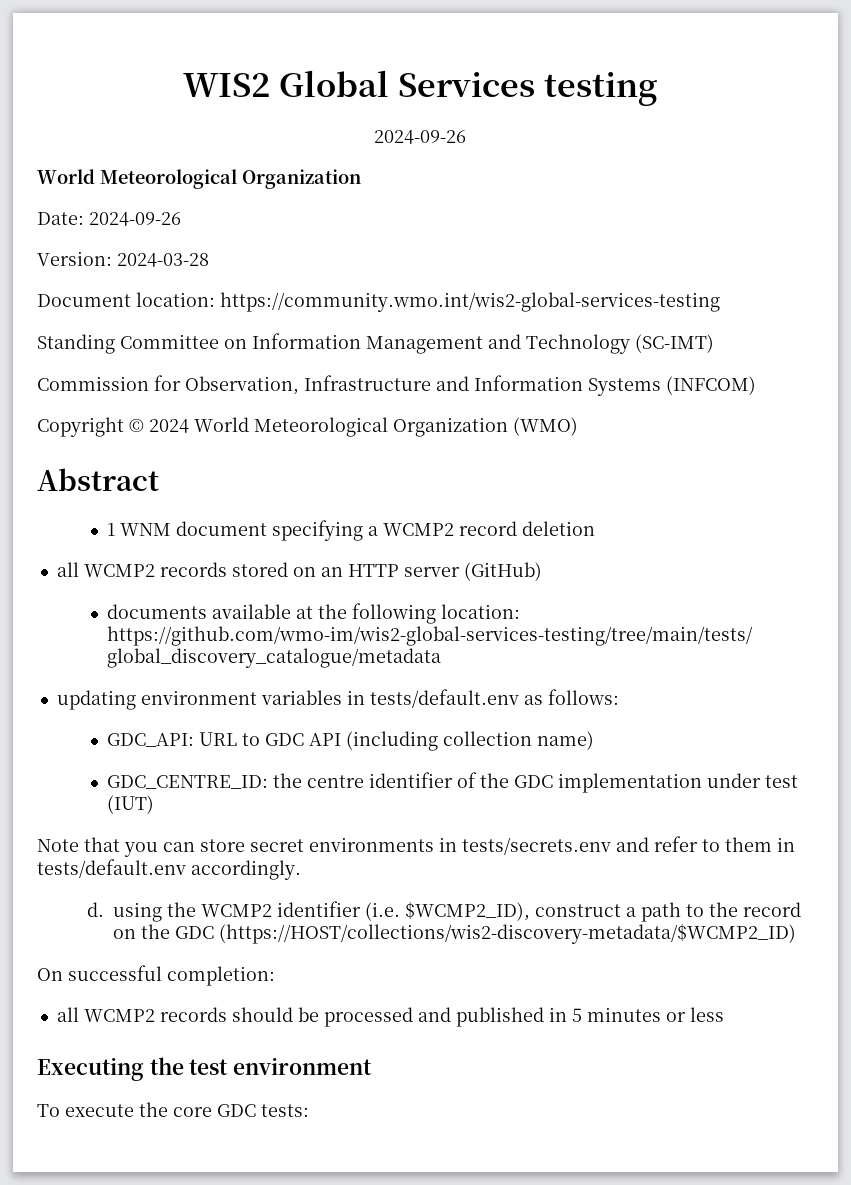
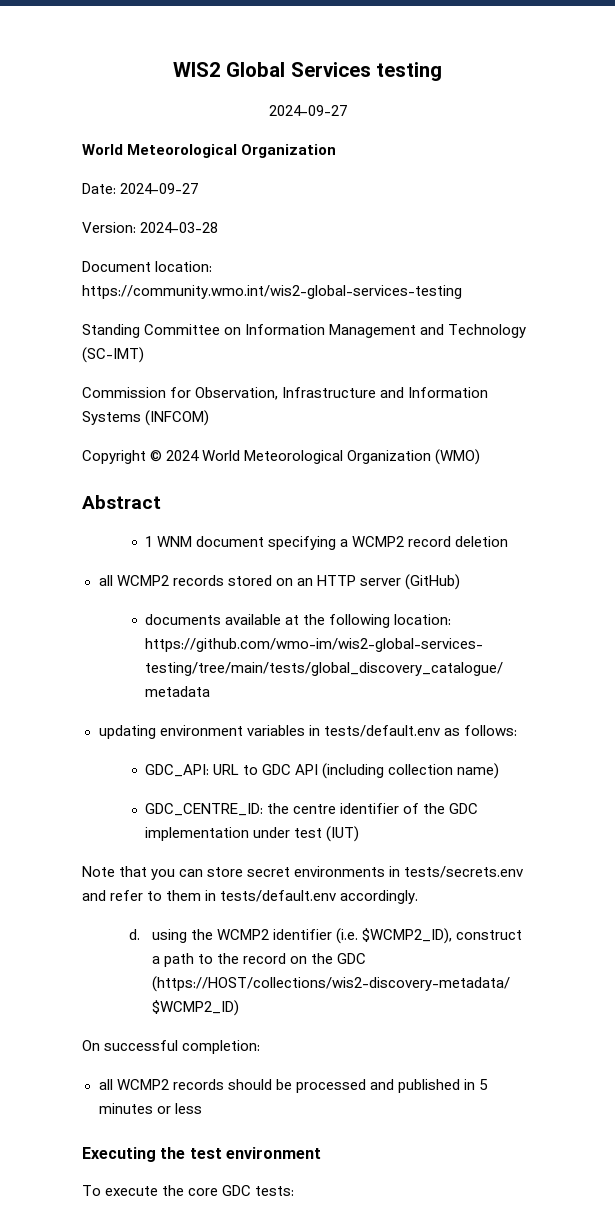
[374,130,466,144] 2024-09-26 -> [268,105,347,116] 2024-09-27
[89,212,181,226] 2024-09-26 -> [120,183,199,194] 2024-09-27

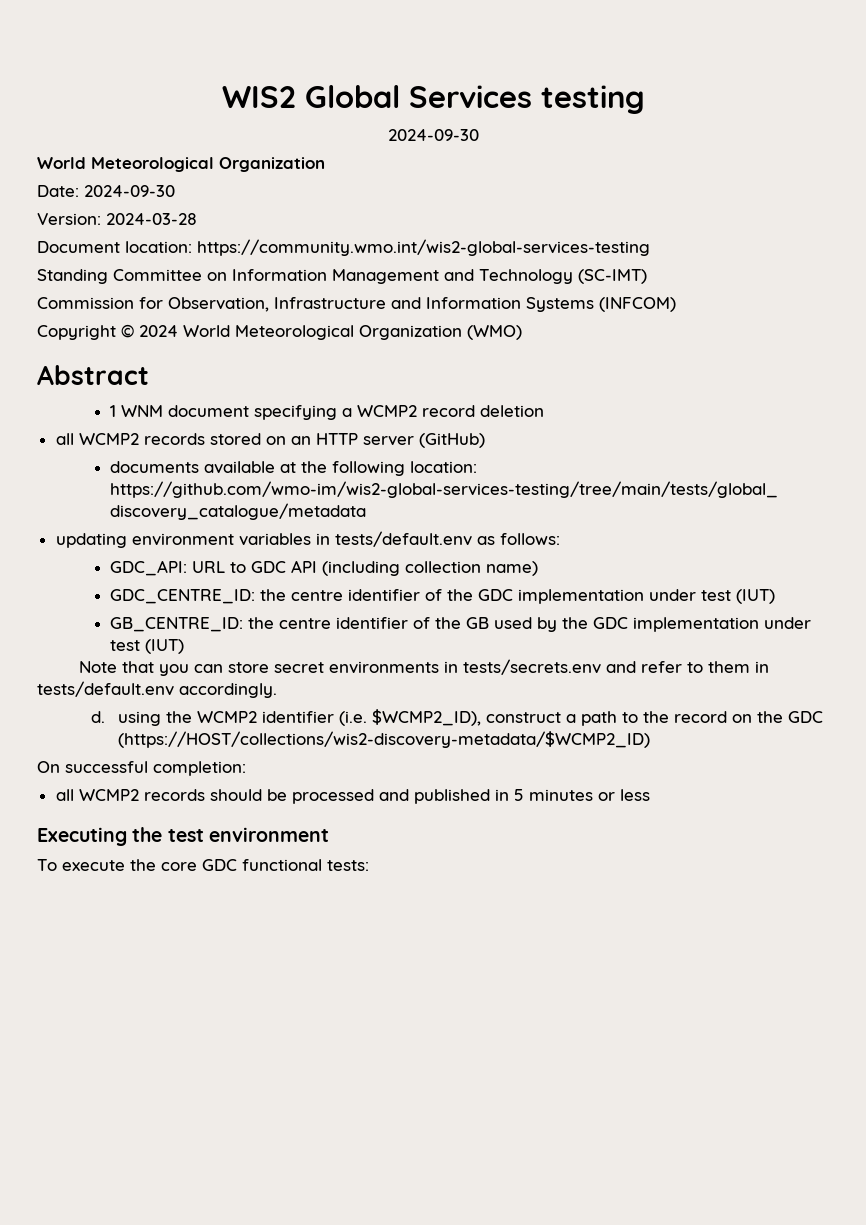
[268,105,347,116] 2024-09-27 -> [387,129,479,141] 2024-09-30
[120,183,199,194] 2024-09-27 -> [84,185,175,197] 2024-09-30
(360, 834) none -> [109,617,811,632] [109,639,184,654] // GB_CENTRE_ID: the centre identifier of the GB used by the GDC implementation under test (IUT)
(252, 1190) none -> [242,859,322,871] functional

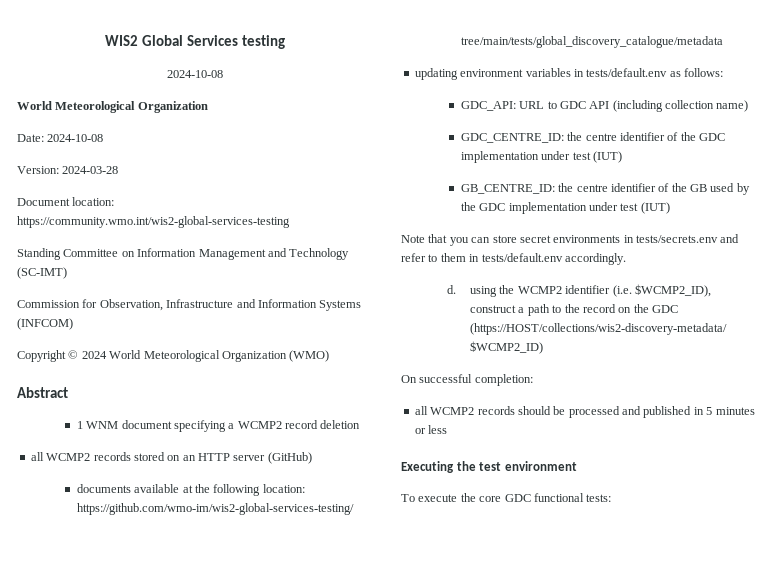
[387,129,479,141] 2024-09-30 -> [167,70,223,78] 2024-10-08
[84,185,175,197] 2024-09-30 -> [47,134,104,142] 2024-10-08

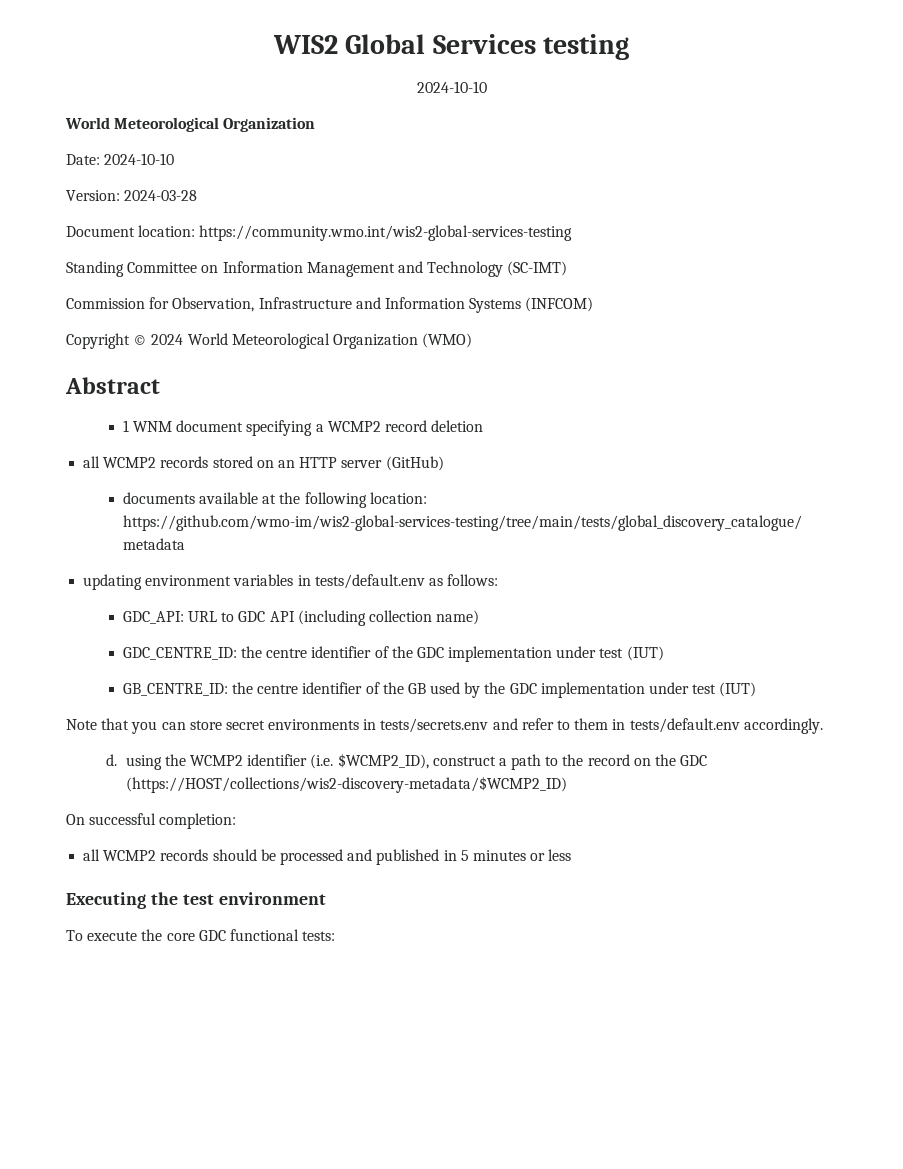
[167,70,223,78] 2024-10-08 -> [416,81,487,93] 2024-10-10
[47,134,104,142] 2024-10-08 -> [104,153,175,165] 2024-10-10

